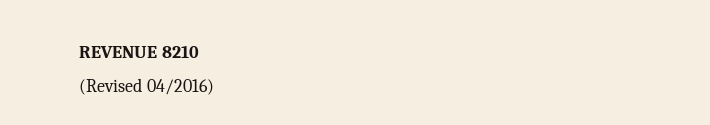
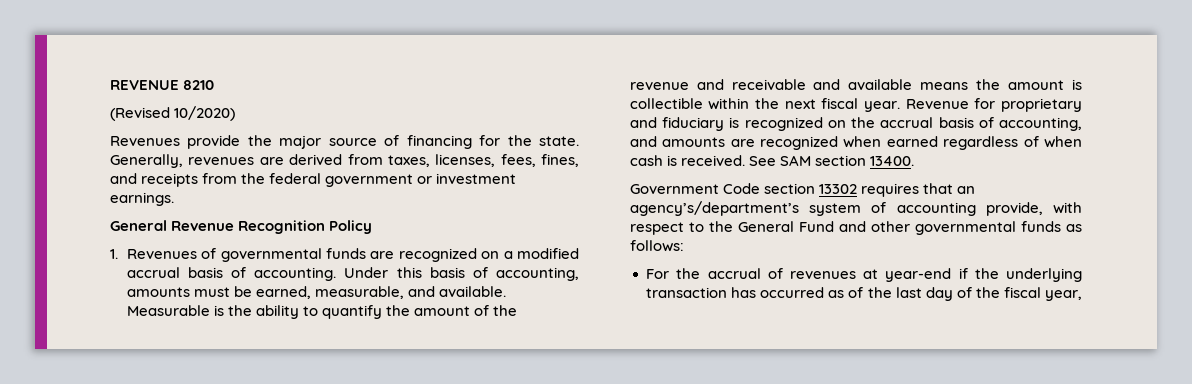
[146,79,214,95] 04/2016) -> [174,106,236,121] [110,135,580,149] [110,154,579,168] [110,173,517,187] [110,192,174,206] [110,220,373,234] [110,248,580,262] [126,267,580,281] [126,286,507,299] [126,305,518,319] [629,79,1082,90] [629,98,1082,112] [629,117,1082,131] [629,136,1082,150] [629,155,915,166] [629,183,976,197] [629,201,1082,216] [629,221,1082,235] [629,240,684,252] [646,268,1082,282] [646,287,1082,301] 10/2020) // Revenues provide the major source of financing for the state. Generally, revenues are derived from taxes, licenses, fees, fines, and receipts from the federal government or investment earnings. // General Revenue Recognition Policy // 1. Revenues of governmental funds are recognized on a modified accrual basis of accounting. Under this basis of accounting, amounts must be earned, measurable, and available. Measurable is the ability to quantify the amount of the revenue and receivable and available means the amount is collectible within the next fiscal year. Revenue for proprietary and fiduciary is recognized on the accrual basis of accounting, and amounts are recognized when earned regardless of when cash is received. See SAM section 13400. // Government Code section 13302 requires that an agency’s/department’s system of accounting provide, with respect to the General Fund and other governmental funds as follows: // For the accrual of revenues at year-end if the underlying transaction has occurred as of the last day of the fiscal year,

